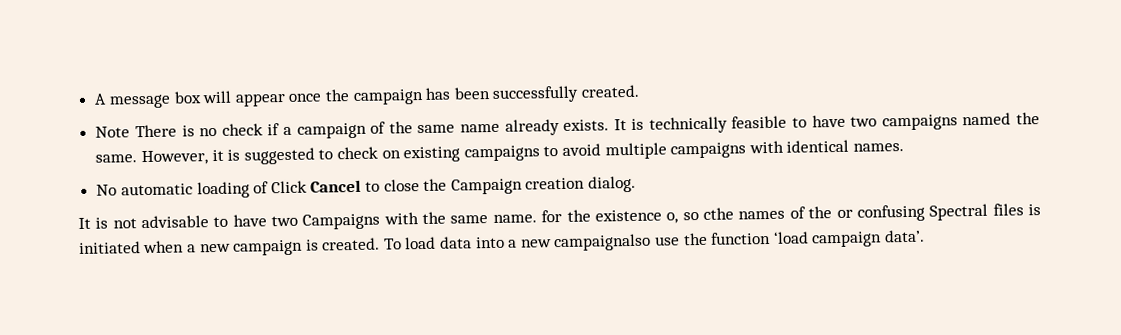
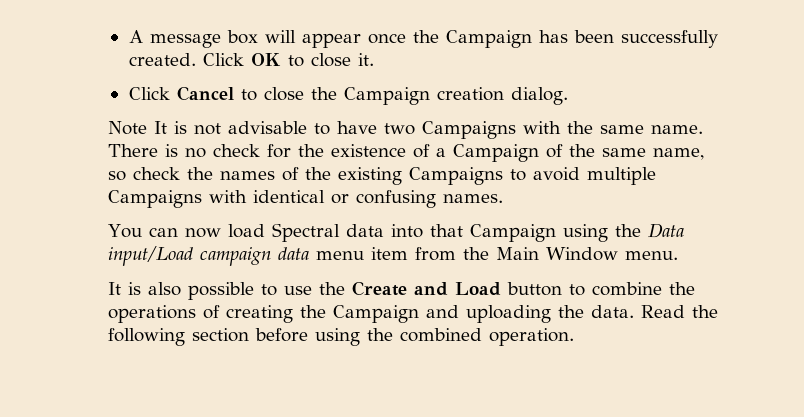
[352,88,424,105] campaign -> [445,30,532,48] Campaign
[95,112,1041,139] [95,139,904,166] [96,181,270,199] // Note There is no check if a campaign of the same name already exists. It is technically feasible to have two campaigns named the same. However, it is suggested to check on existing campaigns to avoid multiple campaigns with identical names. // No automatic loading of -> [202,53,374,67] Click OK to close it. //
(636, 184) none -> [107,121,147,135] Note
[541,203,1041,224] [78,229,925,256] for the existence o, so cthe names of the or confusing Spectral files is initiated when a new campaign is created. To load data into a new campaignalso use the function ‘load campaign data’. -> [107,144,704,162] [107,167,656,185] [107,190,503,208] [107,223,684,242] [107,246,678,266] [107,281,695,300] [107,305,718,323] [107,328,574,346] There is no check for the existence of a Campaign of the same name, so check the names of the existing Campaigns to avoid multiple Campaigns with identical or confusing names. // You can now load Spectral data into that Campaign using the Data input/Load campaign data menu item from the Main Window menu. // It is also possible to use the Create and Load button to combine the operations of creating the Campaign and uploading the data. Read the following section before using the combined operation.

